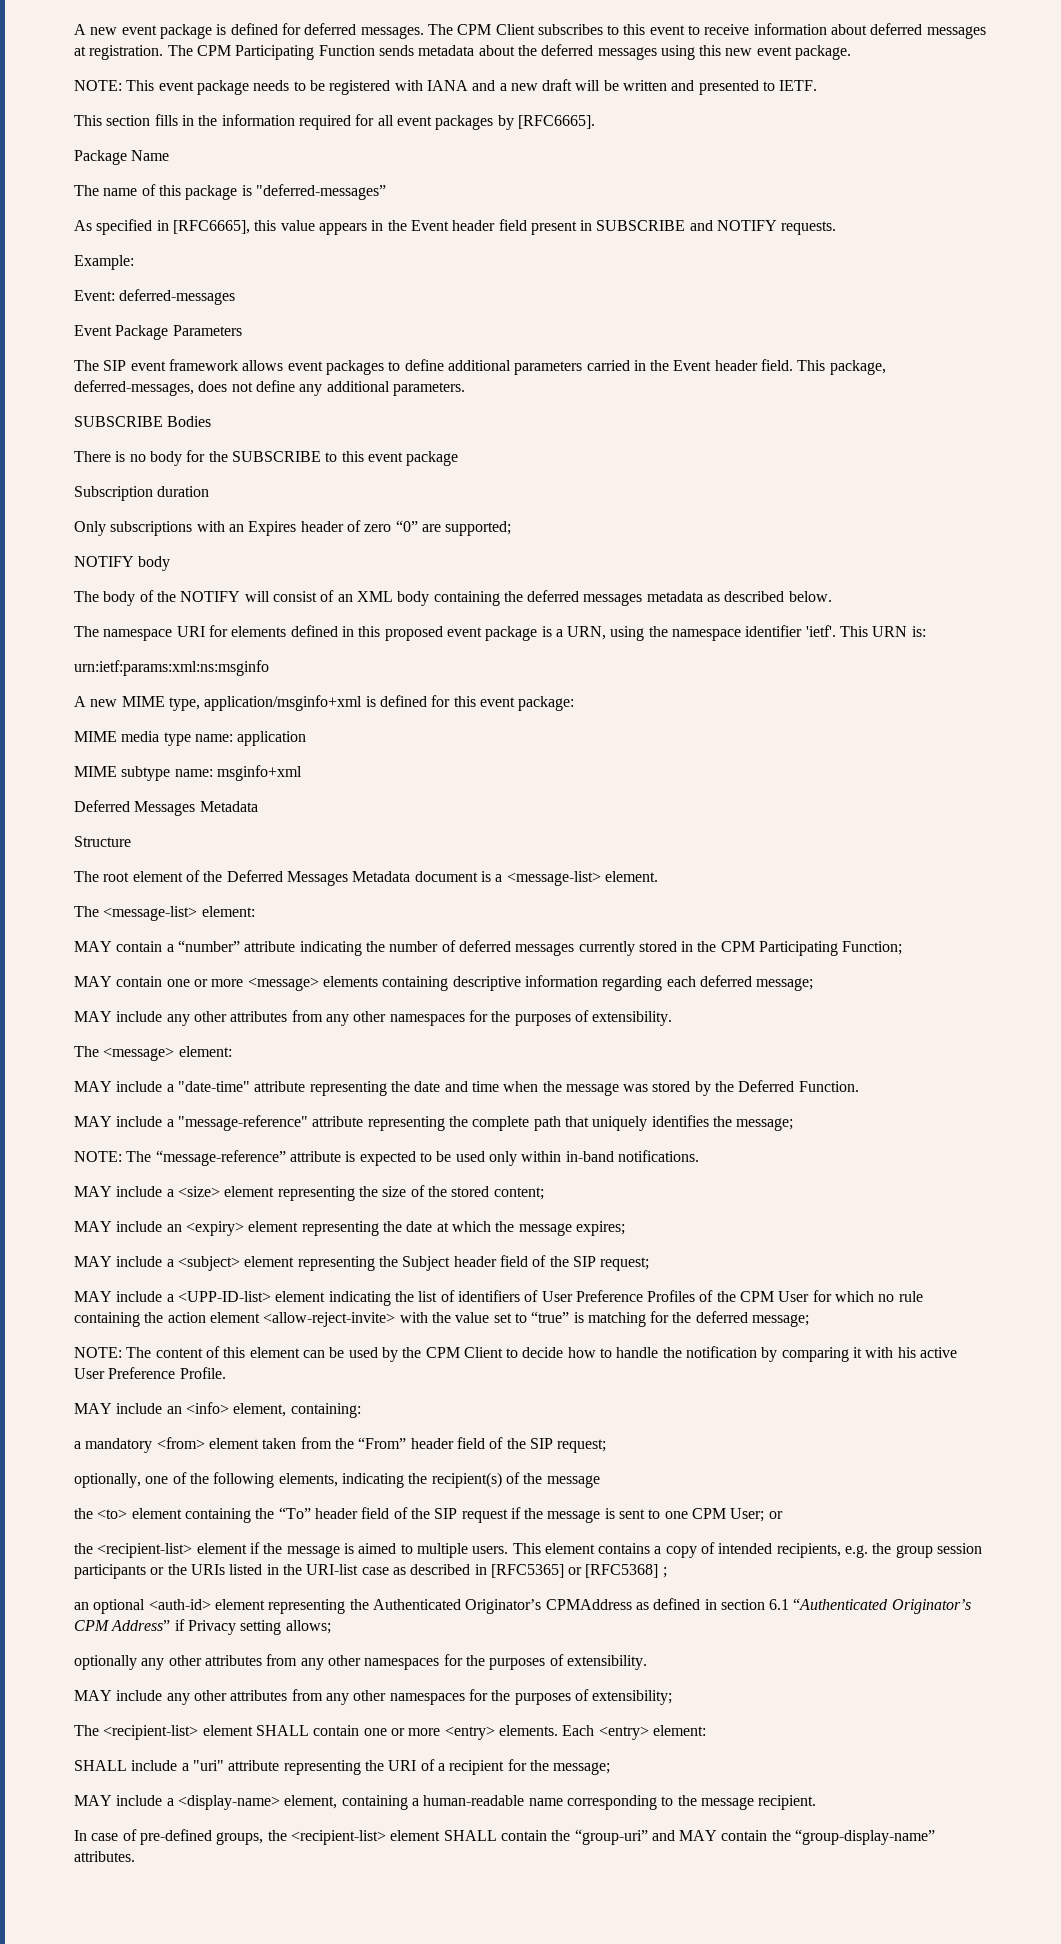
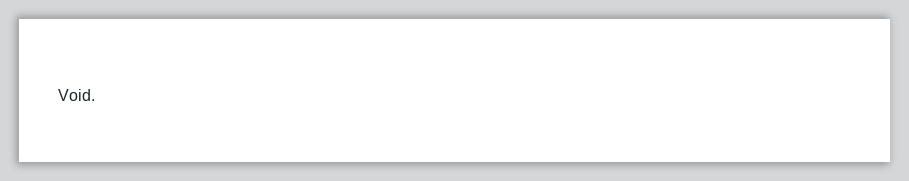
[74,23,986,39] [74,44,852,60] [74,79,818,95] [74,114,595,130] [74,150,170,165] [74,184,386,200] [74,219,837,235] [74,255,134,270] [74,289,236,305] [74,325,242,340] [74,359,886,375] [74,380,465,396] [74,416,212,427] [74,450,459,466] [74,486,210,501] [74,520,512,536] [74,556,171,571] [74,590,832,606] [74,625,926,641] [74,660,269,676] [74,695,575,711] [74,731,307,746] [74,765,302,781] [74,800,258,816] [74,836,131,847] [74,870,658,886] [74,906,255,921] [74,940,903,956] [74,975,814,991] [74,1010,673,1026] [74,1046,232,1061] [74,1080,859,1096] [74,1115,794,1131] [74,1150,699,1166] [74,1185,544,1201] [74,1221,625,1236] [74,1255,650,1271] [74,1290,923,1306] [74,1311,810,1327] [74,1346,958,1362] [74,1367,226,1379] [74,1402,361,1418] [74,1437,607,1453] [74,1472,600,1488] [74,1507,783,1523] [74,1542,983,1558] [74,1564,667,1579] [74,1598,971,1614] [74,1619,331,1635] [74,1654,647,1670] [74,1689,673,1705] [74,1725,706,1740] [74,1759,611,1775] [74,1795,817,1810] [74,1829,936,1845] [74,1851,135,1862] A new event package is defined for deferred messages. The CPM Client subscribes to this event to receive information about deferred messages at registration. The CPM Participating Function sends metadata about the deferred messages using this new event package. // NOTE: This event package needs to be registered with IANA and a new draft will be written and presented to IETF. // This section fills in the information required for all event packages by [RFC6665]. // Package Name // The name of this package is "deferred-messages” // As specified in [RFC6665], this value appears in the Event header field present in SUBSCRIBE and NOTIFY requests. // Example: // Event: deferred-messages // Event Package Parameters // The SIP event framework allows event packages to define additional parameters carried in the Event header field. This package, deferred-messages, does not define any additional parameters. // SUBSCRIBE Bodies // There is no body for the SUBSCRIBE to this event package // Subscription duration // Only subscriptions with an Expires header of zero “0” are supported; // NOTIFY body // The body of the NOTIFY will consist of an XML body containing the deferred messages metadata as described below. // The namespace URI for elements defined in this proposed event package is a URN, using the namespace identifier 'ietf'. This URN is: // urn:ietf:params:xml:ns:msginfo // A new MIME type, application/msginfo+xml is defined for this event package: // MIME media type name: application // MIME subtype name: msginfo+xml // Deferred Messages Metadata // Structure // The root element of the Deferred Messages Metadata document is a <message-list> element. // The <message-list> element: // MAY contain a “number” attribute indicating the number of deferred messages currently stored in the CPM Participating Function; // MAY contain one or more <message> elements containing descriptive information regarding each deferred message; // MAY include any other attributes from any other namespaces for the purposes of extensibility. // The <message> element: // MAY include a "date-time" attribute representing the date and time when the message was stored by the Deferred Function. // MAY include a "message-reference" attribute representing the complete path that uniquely identifies the message; // NOTE: The “message-reference” attribute is expected to be used only within in-band notifications. // MAY include a <size> element representing the size of the stored content; // MAY include an <expiry> element representing the date at which the message expires; // MAY include a <subject> element representing the Subject header field of the SIP request; // MAY include a <UPP-ID-list> element indicating the list of identifiers of User Preference Profiles of the CPM User for which no rule containing the action element <allow-reject-invite> with the value set to “true” is matching for the deferred message; // NOTE: The content of this element can be used by the CPM Client to decide how to handle the notification by comparing it with his active User Preference Profile. // MAY include an <info> element, containing: // a mandatory <from> element taken from the “From” header field of the SIP request; // optionally, one of the following elements, indicating the recipient(s) of the message // the <to> element containing the “To” header field of the SIP request if the message is sent to one CPM User; or // the <recipient-list> element if the message is aimed to multiple users. This element contains a copy of intended recipients, e.g. the group session participants or the URIs listed in the URI-list case as described in [RFC5365] or [RFC5368] ; // an optional <auth-id> element representing the Authenticated Originator’s CPMAddress as defined in section 6.1 “Authenticated Originator’s CPM Address” if Privacy setting allows; // optionally any other attributes from any other namespaces for the purposes of extensibility. // MAY include any other attributes from any other namespaces for the purposes of extensibility; // The <recipient-list> element SHALL contain one or more <entry> elements. Each <entry> element: // SHALL include a "uri" attribute representing the URI of a recipient for the message; // MAY include a <display-name> element, containing a human-readable name corresponding to the message recipient. // In case of pre-defined groups, the <recipient-list> element SHALL contain the “group-uri” and MAY contain the “group-display-name” attributes. -> [58,89,95,101] Void.

